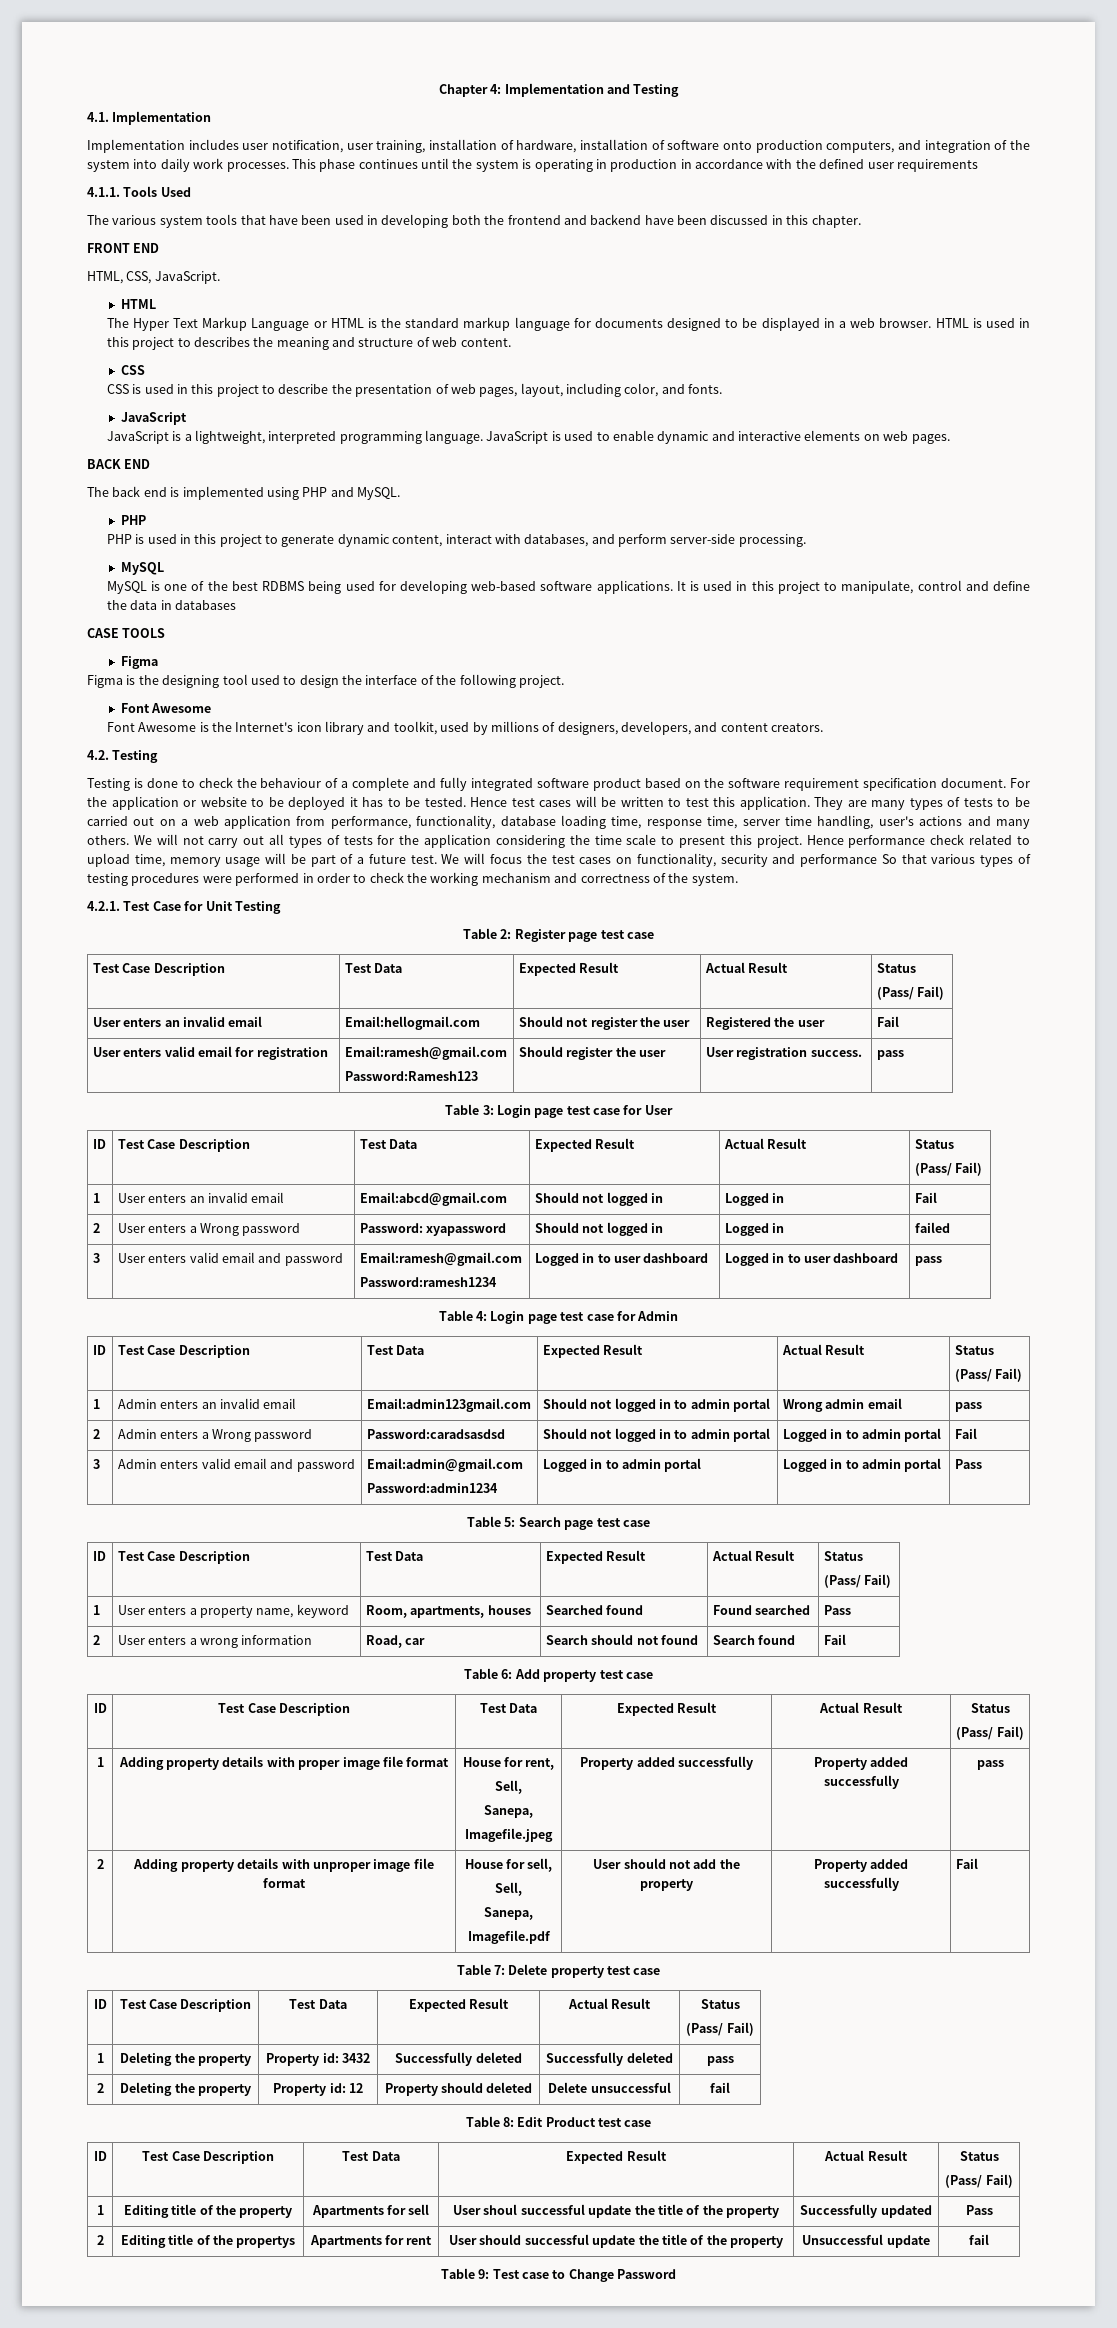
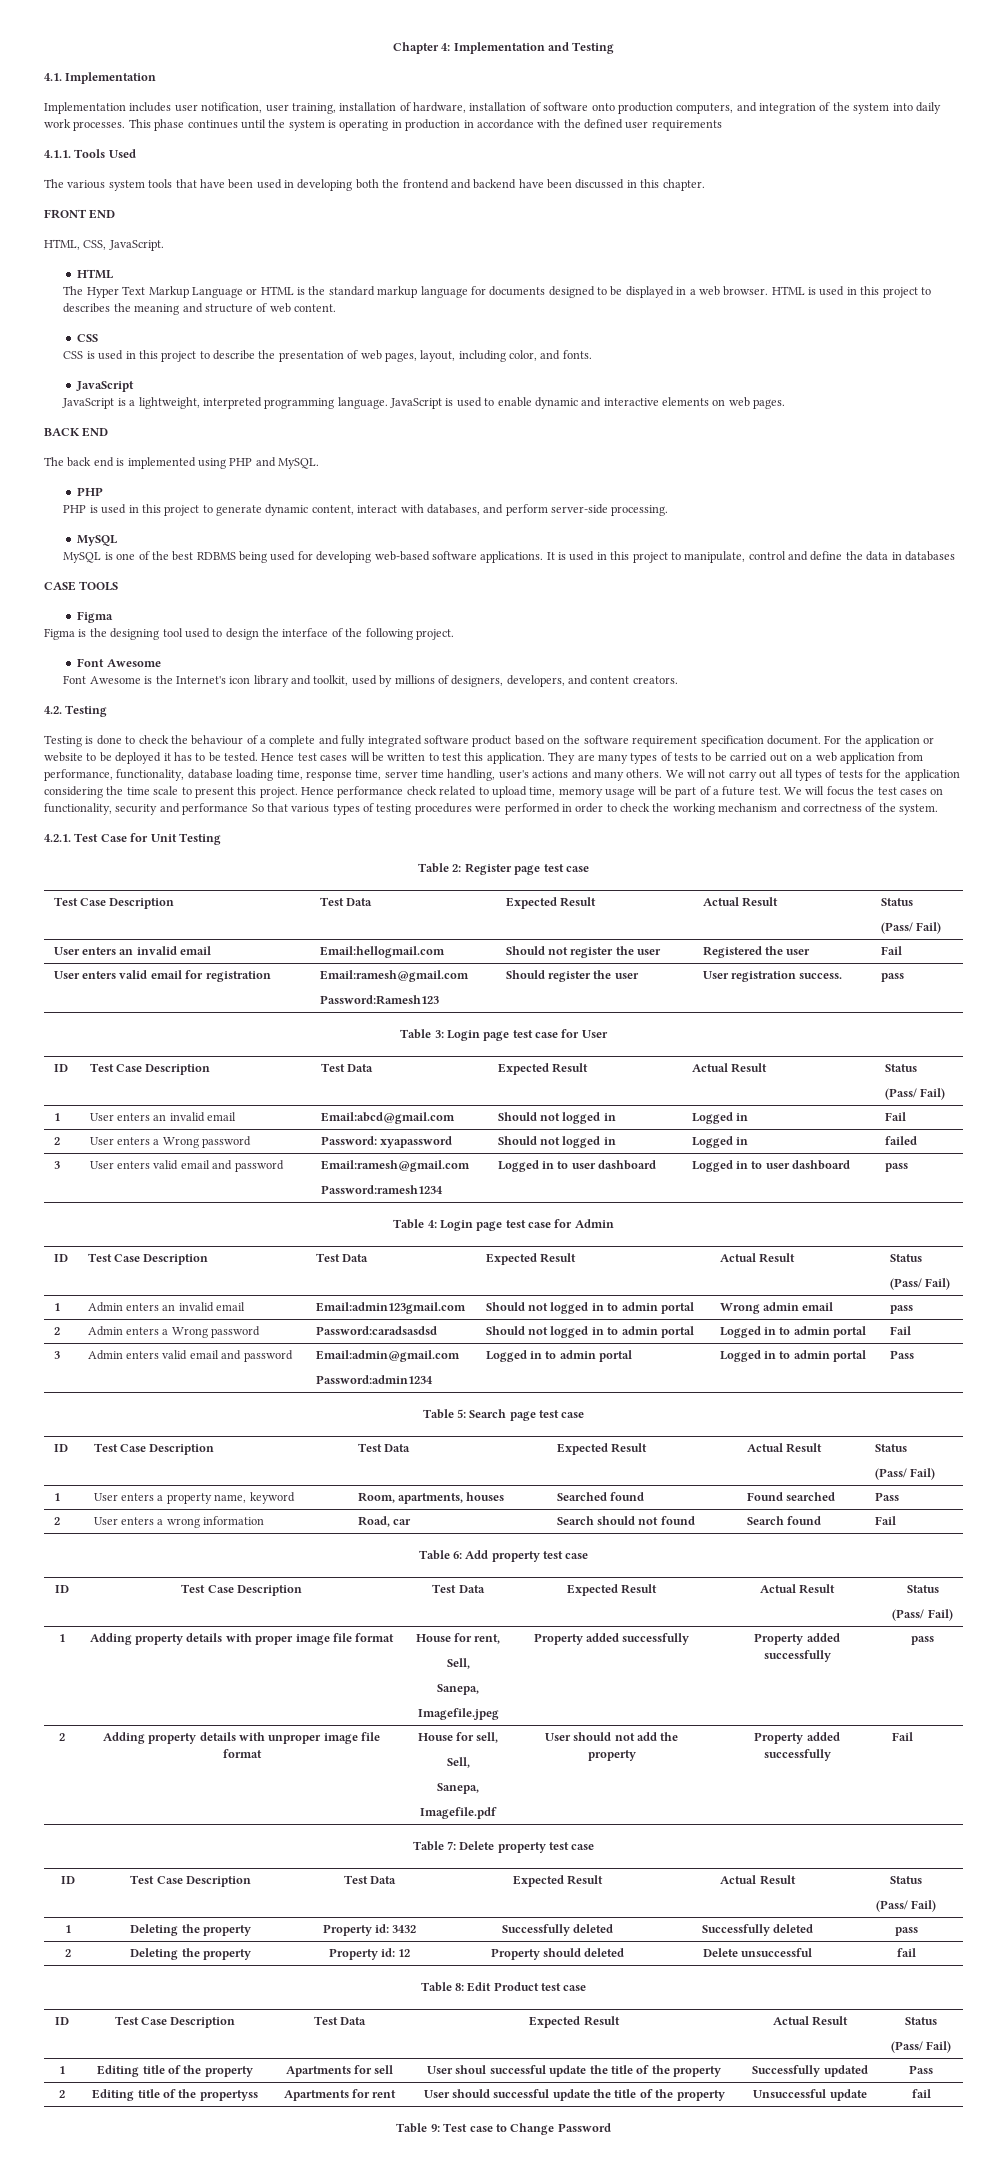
[236,2236,296,2248] propertys -> [199,2090,258,2101] propertyss

